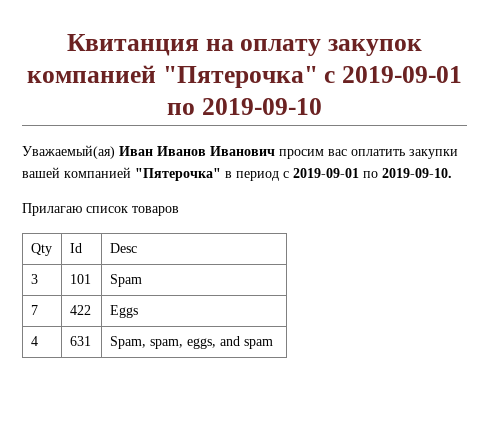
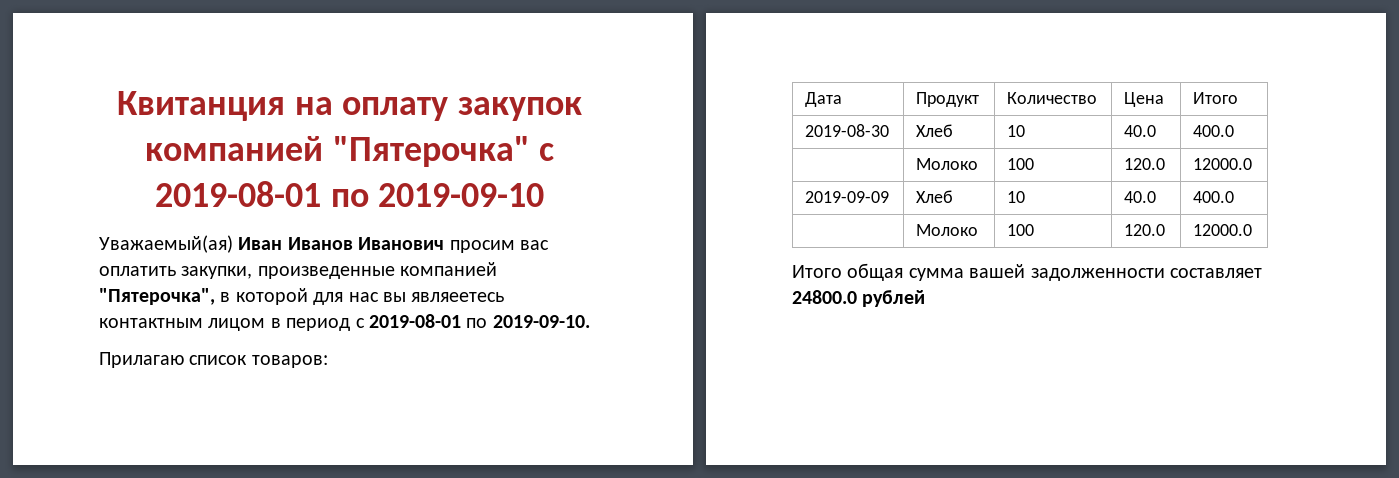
[342,66,463,83] 2019-09-01 -> [154,181,321,207] 2019-08-01
[409,149,458,159] [22,167,221,181] закупки вашей компанией "Пятерочка" -> [181,262,498,279] [99,288,505,305] [99,318,266,331] закупки, произведенные компанией "Пятерочка", в которой для нас вы являеетесь контактным лицом
[293,168,359,178] 2019-09-01 -> [369,314,461,328] 2019-08-01
[132,206,179,216] [30,243,52,256] [69,243,82,253] [109,243,137,253] [30,274,38,284] [69,274,91,284] [109,274,142,287] [30,305,38,315] [69,305,91,315] [109,305,138,318] [30,336,38,346] [69,336,91,346] [109,336,273,349] товаров // Qty | Id | Desc // 3 | 101 | Spam // 7 | 422 | Eggs // 4 | 631 | Spam, spam, eggs, and spam -> [251,355,328,368] [805,92,843,107] [916,92,980,107] [1007,92,1098,104] [1124,92,1165,107] [1193,92,1239,104] [805,124,890,137] [916,124,954,137] [1007,125,1026,137] [1124,125,1157,137] [1193,125,1235,137] [916,158,979,170] [1007,158,1035,170] [1124,158,1166,170] [1193,158,1253,170] [805,191,890,203] [916,190,954,203] [1007,191,1026,203] [1124,191,1157,203] [1193,191,1235,203] [916,224,979,236] [1007,224,1035,236] [1124,224,1166,236] [1193,224,1253,236] [792,263,1262,281] [792,290,926,307] товаров: // Дата | Продукт | Количество | Цена | Итого // 2019-08-30 | Хлеб | 10 | 40.0 | 400.0 // | Молоко | 100 | 120.0 | 12000.0 // 2019-09-09 | Хлеб | 10 | 40.0 | 400.0 // | Молоко | 100 | 120.0 | 12000.0 // Итого общая сумма вашей задолженности составляет 24800.0 рублей

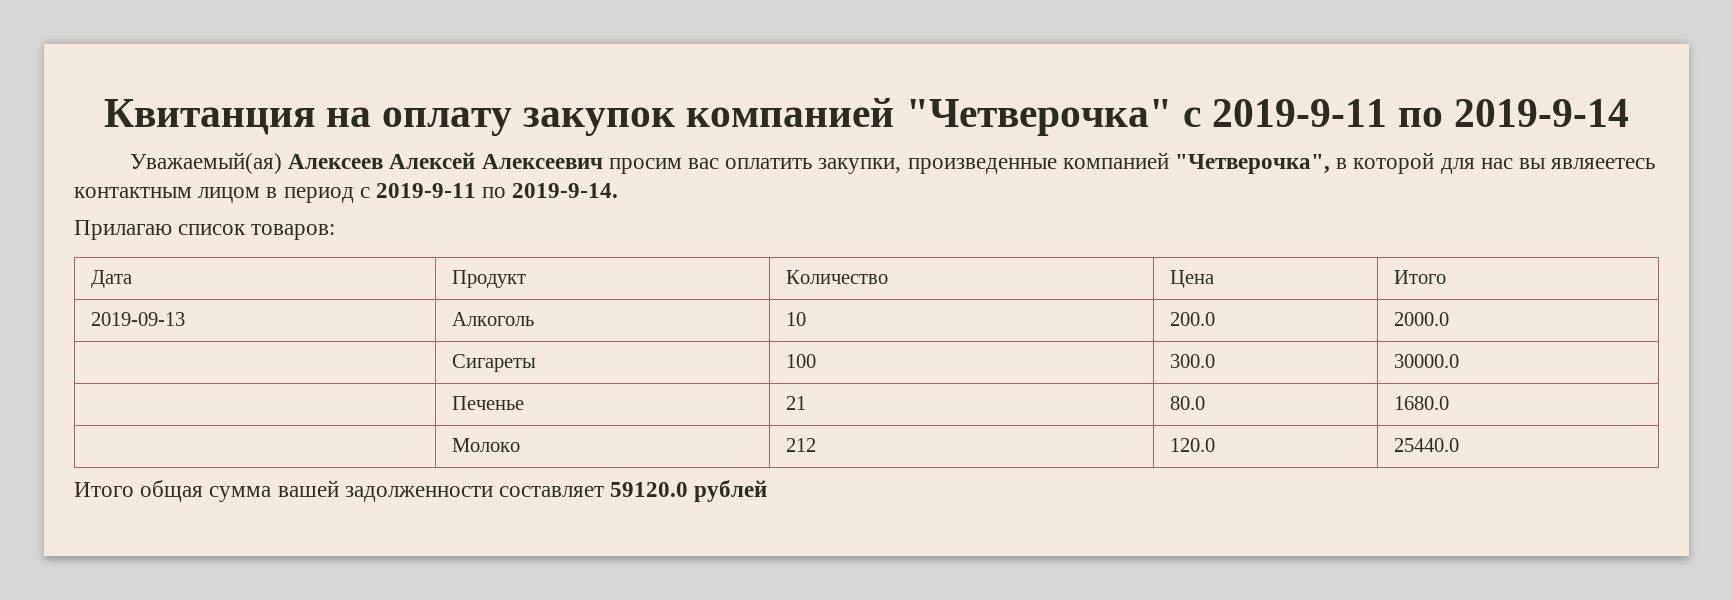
[332,136,555,167] [154,181,545,207] [99,235,445,253] "Пятерочка" с 2019-08-01 по 2019-09-10 // Уважаемый(ая) Иван Иванов Иванович -> [905,99,1630,136] [129,152,603,174] "Четверочка" с 2019-9-11 по 2019-9-14 // Уважаемый(ая) Алексеев Алексей Алексеевич
[99,288,215,305] "Пятерочка", -> [1174,154,1330,174] "Четверочка",
[369,314,590,328] 2019-08-01 по 2019-09-10. -> [376,183,619,198] 2019-9-11 по 2019-9-14.
[805,124,890,137] [916,124,954,137] [1007,125,1026,137] [1124,125,1157,137] [1193,125,1235,137] [916,158,979,170] [1007,158,1035,170] [1124,158,1166,170] [1193,158,1253,170] [805,191,890,203] [916,190,954,203] [1007,191,1026,203] [1124,191,1157,203] [1193,191,1235,203] [916,224,979,236] [1007,224,1035,236] [1124,224,1166,236] [1193,224,1253,236] 2019-08-30 | Хлеб | 10 | 40.0 | 400.0 // | Молоко | 100 | 120.0 | 12000.0 // 2019-09-09 | Хлеб | 10 | 40.0 | 400.0 // | Молоко | 100 | 120.0 | 12000.0 -> [90,312,185,326] [451,312,534,326] [785,312,806,326] [1169,312,1215,326] [1393,312,1449,326] [451,354,536,372] [785,354,816,368] [1169,354,1215,368] [1393,354,1459,368] [451,396,524,410] [785,396,806,410] [1169,396,1205,410] [1393,396,1449,410] [451,438,520,452] [785,438,816,452] [1169,438,1215,452] [1393,438,1459,452] 2019-09-13 | Алкоголь | 10 | 200.0 | 2000.0 // | Сигареты | 100 | 300.0 | 30000.0 // | Печенье | 21 | 80.0 | 1680.0 // | Молоко | 212 | 120.0 | 25440.0
[792,290,857,304] 24800.0 -> [610,482,689,497] 59120.0

